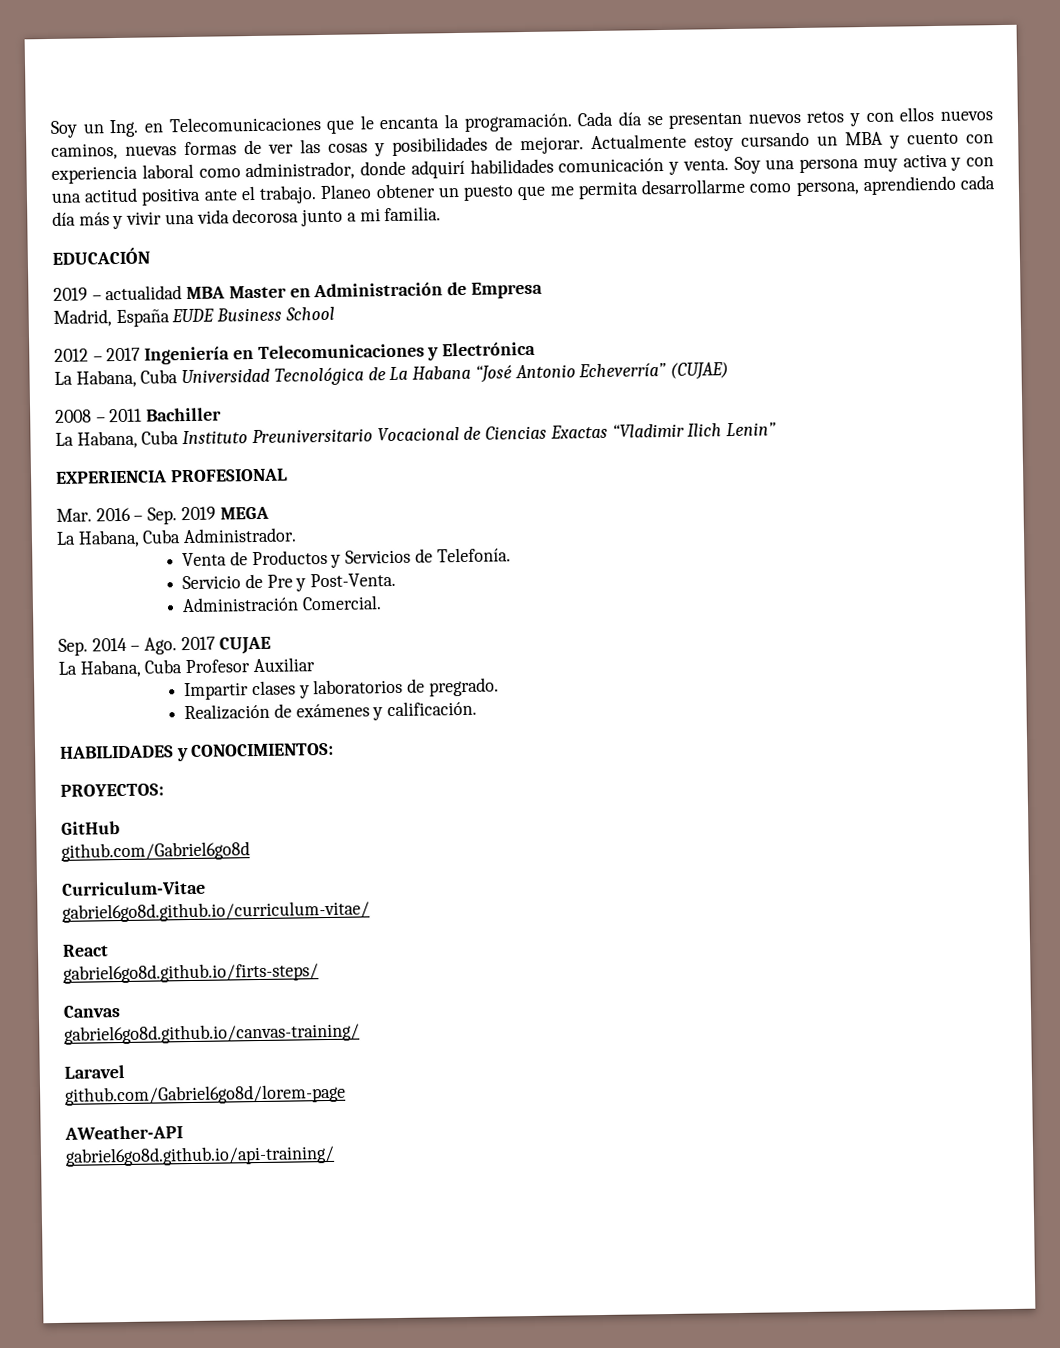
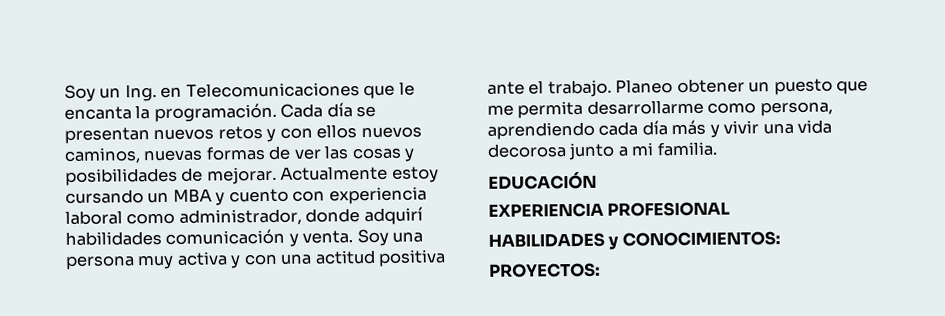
[53,281,543,301] [53,306,335,328] [54,341,537,365] [54,362,729,388] [55,407,223,423] [55,422,776,449] [55,468,288,484] [56,506,269,525] [56,527,298,548] [182,547,511,568] [182,572,397,592] [182,595,383,613] [58,636,271,656] [58,657,315,678] [184,677,499,701] [184,700,478,721] [60,742,335,762] [60,783,164,797] [61,821,120,835] [61,841,250,862] [62,880,206,896] [62,900,370,923] [62,944,109,957] [63,962,319,984] [63,1005,120,1018] [64,1022,360,1045] [64,1064,125,1079] [65,1083,346,1106] [64,1125,183,1140] [65,1144,335,1167] 2019 – actualidad MBA Master en Administración de Empresa // Madrid, España EUDE Business School // 2012 – 2017 Ingeniería en Telecomunicaciones y Electrónica // La Habana, Cuba Universidad Tecnológica de La Habana “José Antonio Echeverría” (CUJAE) // 2008 – 2011 Bachiller // La Habana, Cuba Instituto Preuniversitario Vocacional de Ciencias Exactas “Vladimir Ilich Lenin” // EXPERIENCIA PROFESIONAL // Mar. 2016 – Sep. 2019 MEGA // La Habana, Cuba Administrador. // Venta de Productos y Servicios de Telefonía. // Servicio de Pre y Post-Venta. // Administración Comercial. // Sep. 2014 – Ago. 2017 CUJAE // La Habana, Cuba Profesor Auxiliar // Impartir clases y laboratorios de pregrado. // Realización de exámenes y calificación. // HABILIDADES y CONOCIMIENTOS: // PROYECTOS: // GitHub // github.com/Gabriel6go8d // Curriculum-Vitae // gabriel6go8d.github.io/curriculum-vitae/ // React // gabriel6go8d.github.io/firts-steps/ // Canvas // gabriel6go8d.github.io/canvas-training/ // Laravel // github.com/Gabriel6go8d/lorem-page // AWeather-API // gabriel6go8d.github.io/api-training/ -> [488,201,731,218] [488,231,781,250] [489,262,601,278] EXPERIENCIA PROFESIONAL // HABILIDADES y CONOCIMIENTOS: // PROYECTOS:

